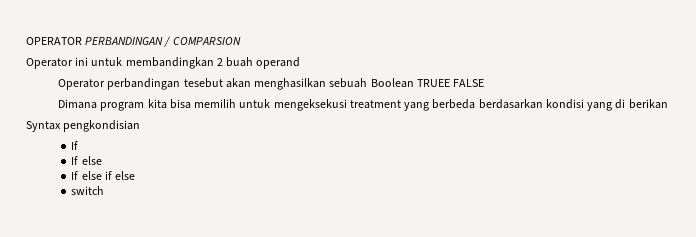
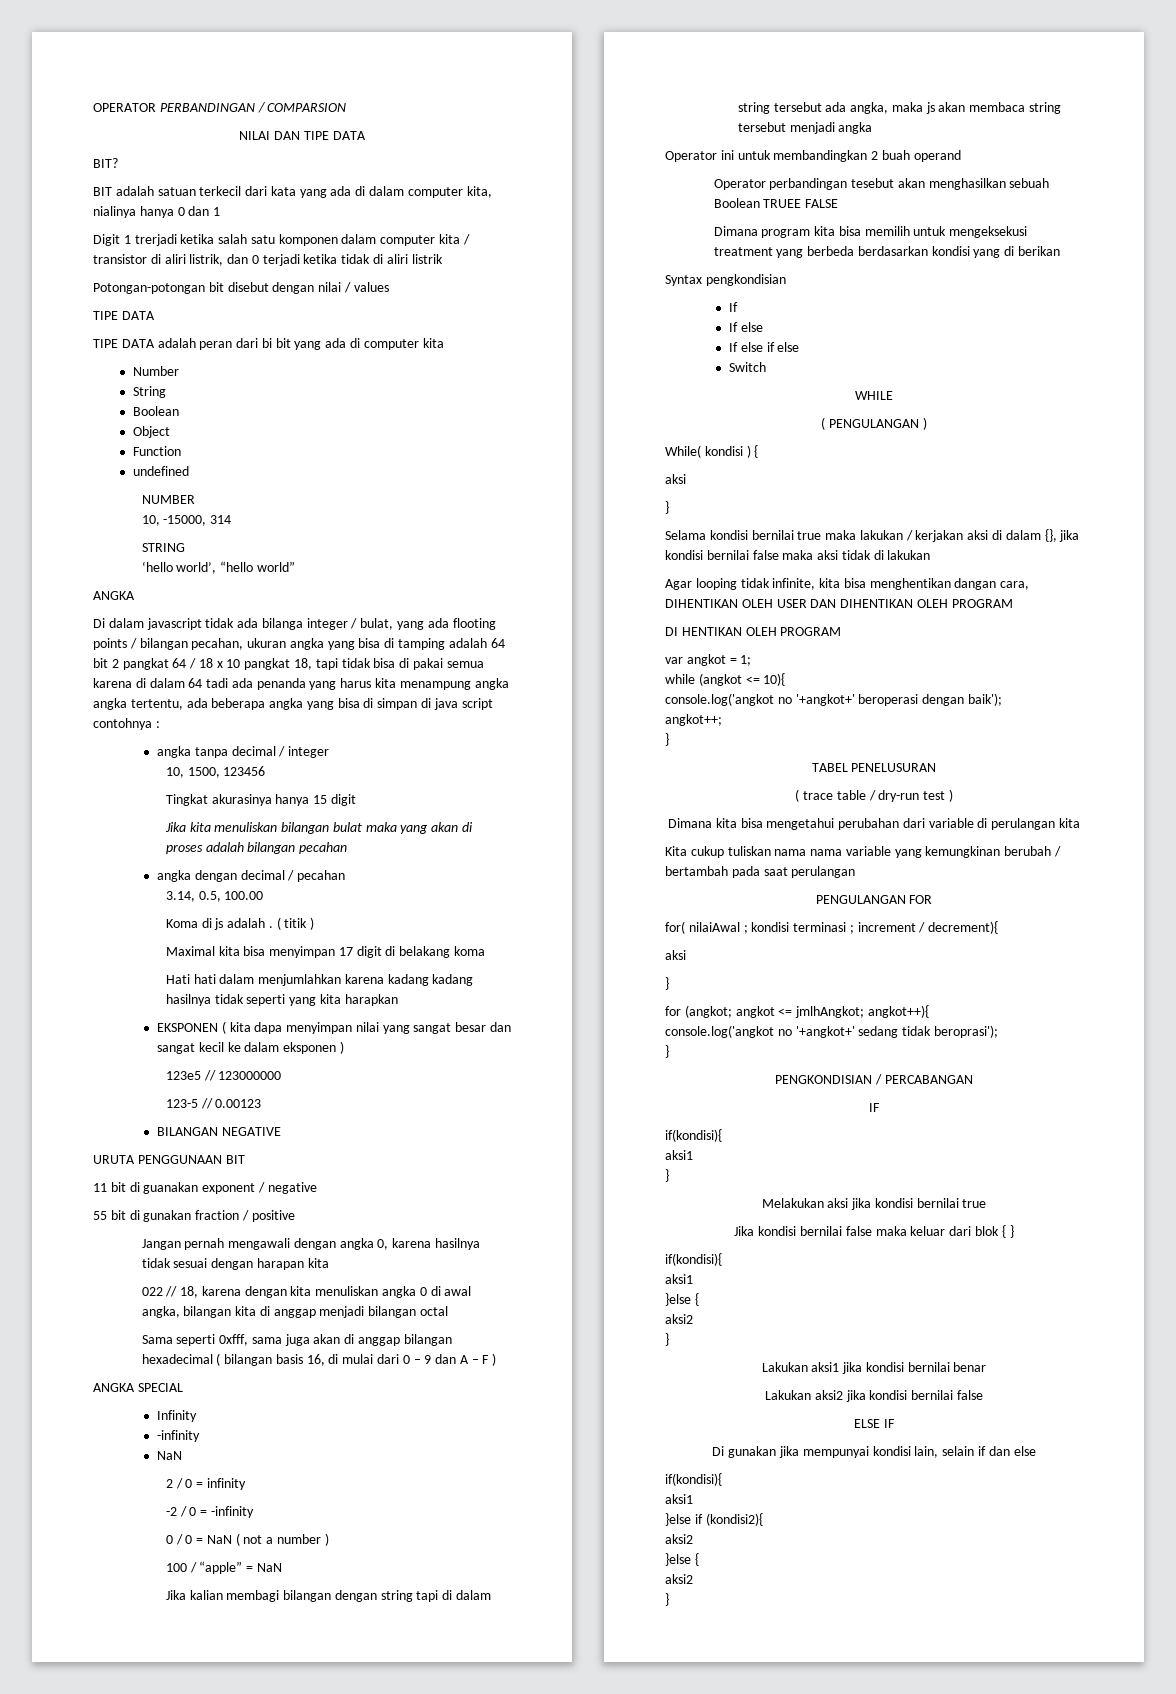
(241, 41) none -> [239,131,366,140] [93,158,118,168] [93,186,492,198] [93,206,221,218] [93,234,470,246] [93,254,443,266] [93,282,389,294] [93,311,155,320] [93,338,444,350] [132,366,179,376] [132,386,166,398] [132,406,179,416] [132,426,170,438] [132,446,181,456] [132,466,189,476] [141,495,195,504] [141,515,232,526] [141,543,185,552] [141,561,295,574] [93,591,135,600] [93,618,496,630] [93,638,505,650] [93,658,484,670] [93,678,509,690] [93,698,493,710] [93,718,160,730] [156,746,330,758] [165,766,266,778] [165,794,356,806] [164,822,474,834] [165,842,348,854] [156,870,346,882] [165,891,264,902] [165,917,315,930] [165,946,486,958] [165,974,474,986] [165,994,398,1006] [156,1021,511,1034] [156,1041,344,1054] [165,1070,282,1081] [165,1098,262,1109] [156,1127,281,1136] [93,1155,245,1164] [93,1182,317,1194] [93,1210,295,1222] [141,1238,480,1250] [141,1258,329,1270] [141,1286,472,1298] [141,1306,448,1318] [141,1334,452,1346] [141,1353,497,1366] [93,1383,183,1392] [156,1410,197,1422] [156,1430,200,1442] [156,1451,182,1460] [165,1478,246,1490] [165,1506,254,1518] [165,1533,329,1546] [165,1561,282,1574] [165,1590,492,1602] [737,102,1062,114] [737,122,873,134] // NILAI DAN TIPE DATA // BIT? // BIT adalah satuan terkecil dari kata yang ada di dalam computer kita, nialinya hanya 0 dan 1 // Digit 1 trerjadi ketika salah satu komponen dalam computer kita / transistor di aliri listrik, dan 0 terjadi ketika tidak di aliri listrik // Potongan-potongan bit disebut dengan nilai / values // TIPE DATA // TIPE DATA adalah peran dari bi bit yang ada di computer kita // Number // String // Boolean // Object // Function // undefined // NUMBER // 10, -15000, 314 // STRING // ‘hello world’, “hello world” // ANGKA // Di dalam javascript tidak ada bilanga integer / bulat, yang ada flooting points / bilangan pecahan, ukuran angka yang bisa di tamping adalah 64 bit 2 pangkat 64 / 18 x 10 pangkat 18, tapi tidak bisa di pakai semua karena di dalam 64 tadi ada penanda yang harus kita menampung angka angka tertentu, ada beberapa angka yang bisa di simpan di java script contohnya : // angka tanpa decimal / integer // 10, 1500, 123456 // Tingkat akurasinya hanya 15 digit // Jika kita menuliskan bilangan bulat maka yang akan di proses adalah bilangan pecahan // angka dengan decimal / pecahan // 3.14, 0.5, 100.00 // Koma di js adalah . ( titik ) // Maximal kita bisa menyimpan 17 digit di belakang koma // Hati hati dalam menjumlahkan karena kadang kadang hasilnya tidak seperti yang kita harapkan // EKSPONEN ( kita dapa menyimpan nilai yang sangat besar dan sangat kecil ke dalam eksponen ) // 123e5 // 123000000 // 123-5 // 0.00123 // BILANGAN NEGATIVE // URUTA PENGGUNAAN BIT // 11 bit di guanakan exponent / negative // 55 bit di gunakan fraction / positive // Jangan pernah mengawali dengan angka 0, karena hasilnya tidak sesuai dengan harapan kita // 022 // 18, karena dengan kita menuliskan angka 0 di awal angka, bilangan kita di anggap menjadi bilangan octal // Sama seperti 0xfff, sama juga akan di anggap bilangan hexadecimal ( bilangan basis 16, di mulai dari 0 – 9 dan A – F ) // ANGKA SPECIAL // Infinity // -infinity // NaN // 2 / 0 = infinity // -2 / 0 = -infinity // 0 / 0 = NaN ( not a number ) // 100 / “apple” = NaN // Jika kalian membagi bilangan dengan string tapi di dalam string tersebut ada angka, maka js akan membaca string tersebut menjadi angka
[71,186,105,195] switch -> [728,362,766,372] [855,391,893,400] [821,417,927,430] [665,445,759,458] [665,474,686,484] [665,501,669,514] [665,529,1080,542] [665,550,931,560] [665,578,1030,590] [665,599,1013,608] [665,627,842,636] [665,654,752,666] [665,673,786,686] [665,693,1002,706] [665,714,722,726] [665,733,669,746] [811,763,937,772] [795,789,953,802] [667,818,1081,830] [665,846,1062,858] [665,866,856,878] [815,895,933,904] [665,921,999,934] [665,950,686,960] [665,977,669,990] [665,1005,929,1018] [665,1025,998,1038] [665,1045,669,1058] [775,1074,973,1085] [869,1103,880,1112] [665,1129,722,1142] [665,1150,693,1160] [665,1169,669,1182] [761,1198,987,1210] [734,1225,1014,1238] [665,1253,722,1266] [665,1274,693,1284] [665,1293,699,1306] [665,1314,693,1324] [665,1333,669,1346] [761,1362,987,1374] [765,1390,983,1402] [854,1419,895,1428] [712,1446,1036,1458] [665,1473,722,1486] [665,1494,693,1504] [665,1513,763,1526] [665,1534,693,1544] [665,1553,699,1566] [665,1574,693,1584] [665,1593,669,1606] Switch // WHILE // ( PENGULANGAN ) // While( kondisi ) { // aksi // } // Selama kondisi bernilai true maka lakukan / kerjakan aksi di dalam {}, jika kondisi bernilai false maka aksi tidak di lakukan // Agar looping tidak infinite, kita bisa menghentikan dangan cara, DIHENTIKAN OLEH USER DAN DIHENTIKAN OLEH PROGRAM // DI HENTIKAN OLEH PROGRAM // var angkot = 1; // while (angkot <= 10){ // console.log('angkot no '+angkot+' beroperasi dengan baik'); // angkot++; // } // TABEL PENELUSURAN // ( trace table / dry-run test ) // Dimana kita bisa mengetahui perubahan dari variable di perulangan kita // Kita cukup tuliskan nama nama variable yang kemungkinan berubah / bertambah pada saat perulangan // PENGULANGAN FOR // for( nilaiAwal ; kondisi terminasi ; increment / decrement){ // aksi // } // for (angkot; angkot <= jmlhAngkot; angkot++){ // console.log('angkot no '+angkot+' sedang tidak beroprasi'); // } // PENGKONDISIAN / PERCABANGAN // IF // if(kondisi){ // aksi1 // } // Melakukan aksi jika kondisi bernilai true // Jika kondisi bernilai false maka keluar dari blok { } // if(kondisi){ // aksi1 // }else { // aksi2 // } // Lakukan aksi1 jika kondisi bernilai benar // Lakukan aksi2 jika kondisi bernilai false // ELSE IF // Di gunakan jika mempunyai kondisi lain, selain if dan else // if(kondisi){ // aksi1 // }else if (kondisi2){ // aksi2 // }else { // aksi2 // }

